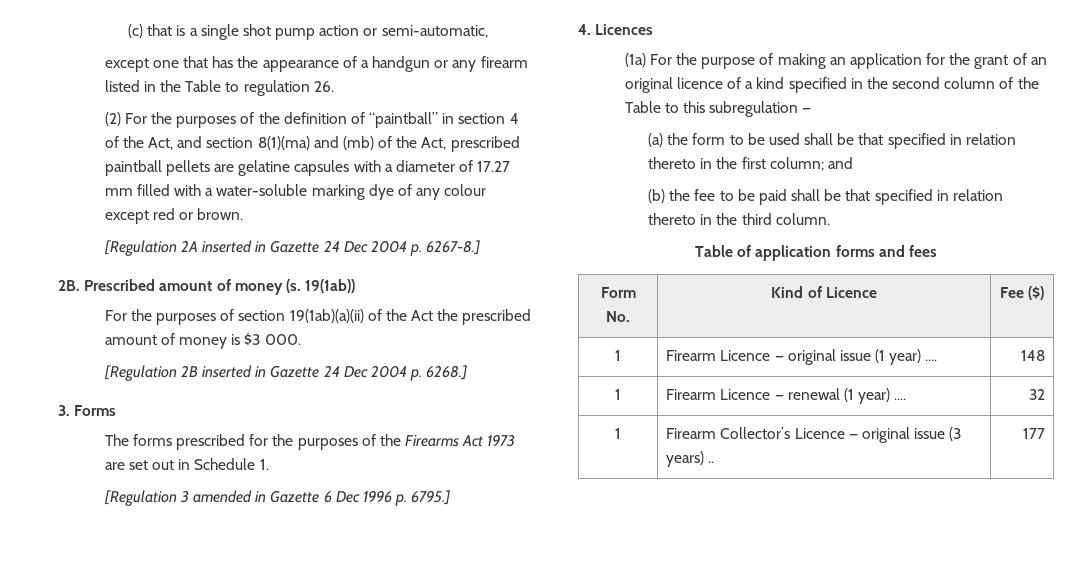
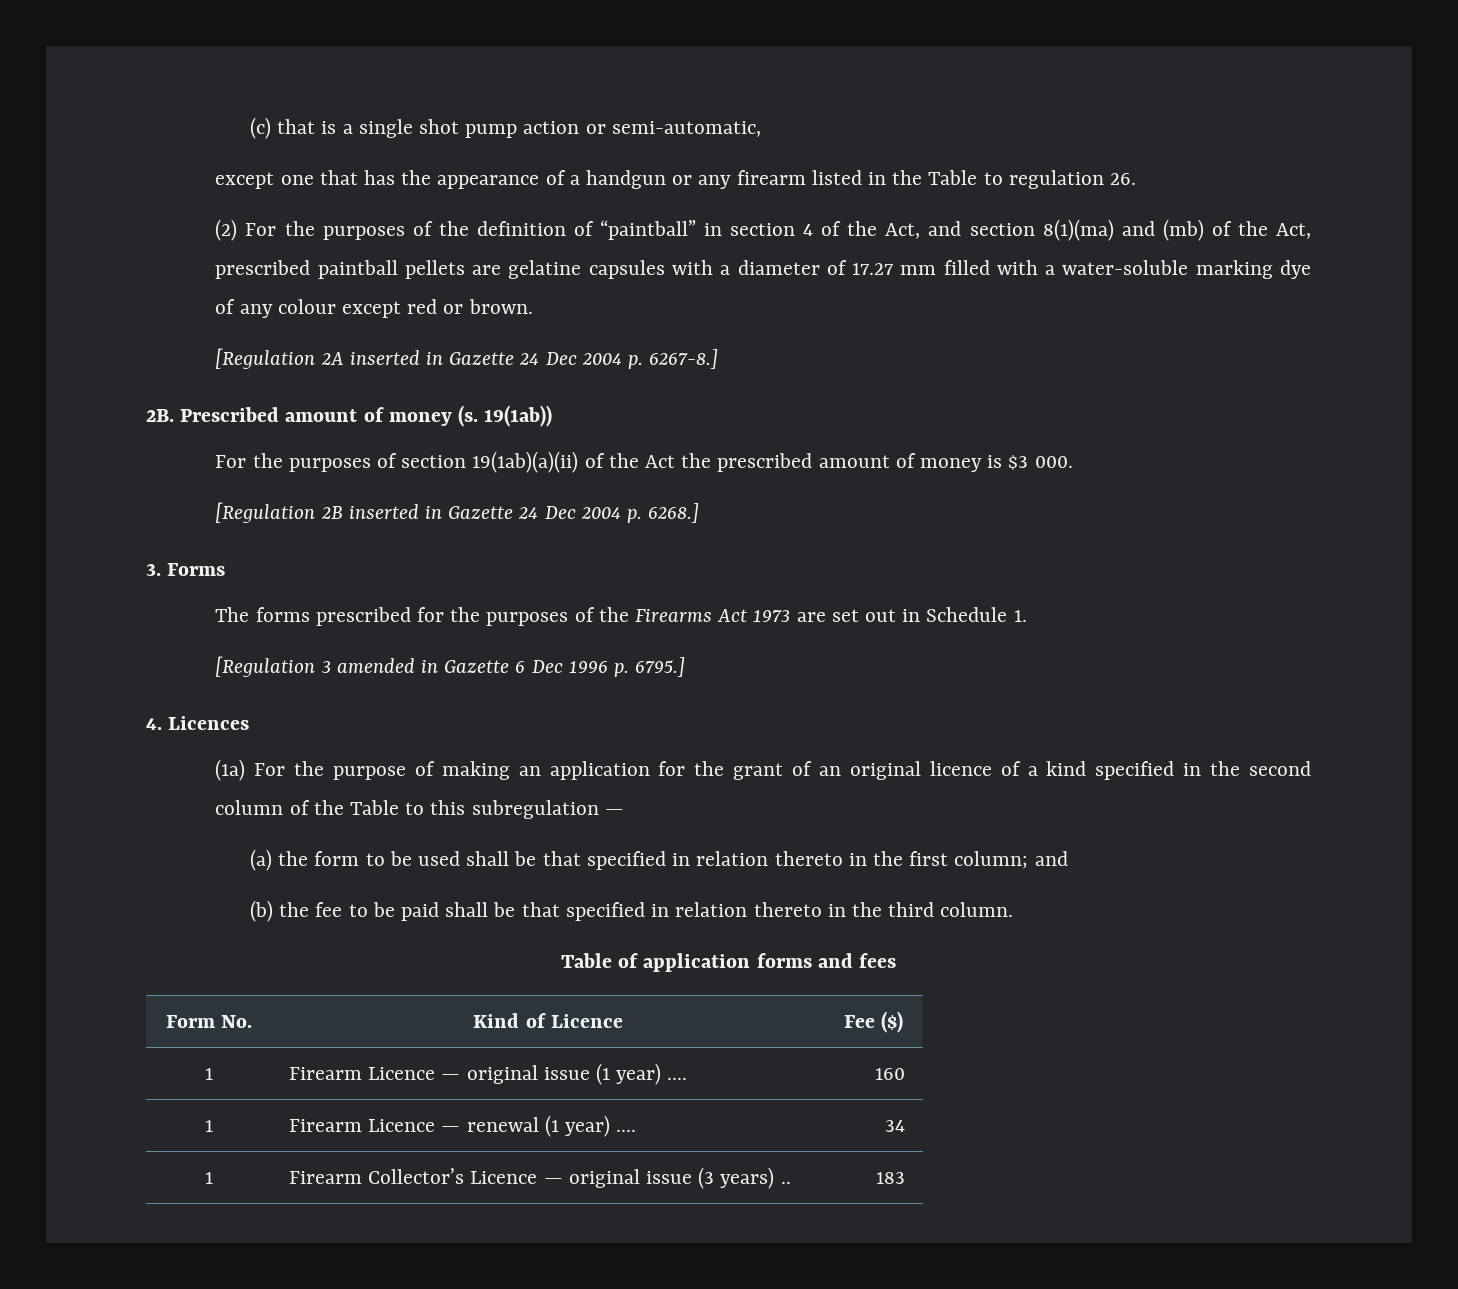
[1020,350,1045,361] 148 -> [875,1068,906,1080] 160
[1028,389,1045,400] 32 -> [885,1120,906,1132] 34
[1022,428,1045,439] 177 -> [876,1172,906,1184] 183

